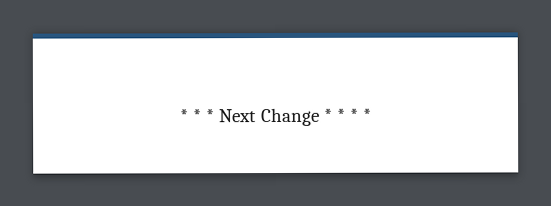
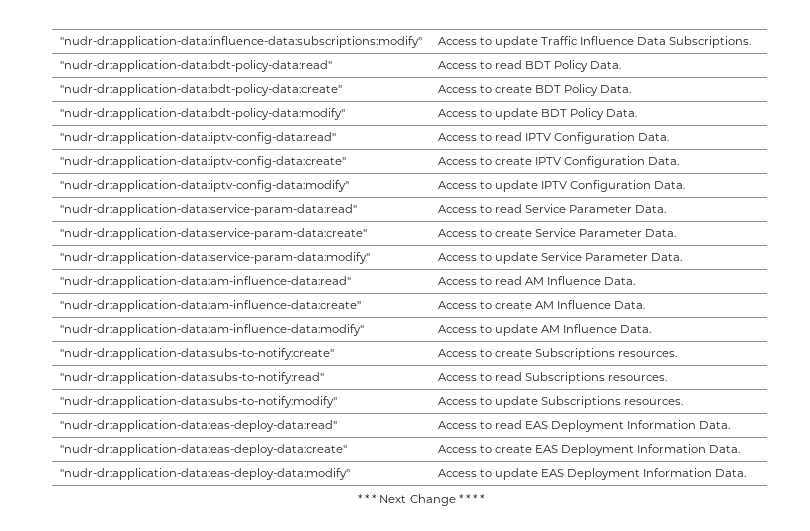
(179, 116) none -> [59,36,422,48] [437,36,752,48] [59,60,332,72] [437,60,622,72] [59,84,342,96] [437,84,632,96] [59,108,345,120] [437,108,638,120] [59,132,336,144] [437,132,670,144] [59,156,346,168] [437,156,680,168] [59,180,349,192] [437,180,686,192] [59,204,357,216] [437,204,667,213] [59,228,367,240] [437,228,677,237] [59,252,370,264] [437,252,683,264] [59,276,351,288] [437,276,636,285] [59,300,361,312] [437,300,646,309] [59,324,364,336] [437,324,652,336] [59,348,334,360] [437,348,678,360] [59,372,324,384] [437,372,668,384] [59,396,337,408] [437,396,684,408] [59,420,337,432] [437,420,731,432] [59,444,347,456] [437,444,741,456] [59,468,350,480] [437,468,747,480] "nudr-dr:application-data:influence-data:subscriptions:modify" | Access to update Traffic Influence Data Subscriptions. // "nudr-dr:application-data:bdt-policy-data:read" | Access to read BDT Policy Data. // "nudr-dr:application-data:bdt-policy-data:create" | Access to create BDT Policy Data. // "nudr-dr:application-data:bdt-policy-data:modify" | Access to update BDT Policy Data. // "nudr-dr:application-data:iptv-config-data:read" | Access to read IPTV Configuration Data. // "nudr-dr:application-data:iptv-config-data:create" | Access to create IPTV Configuration Data. // "nudr-dr:application-data:iptv-config-data:modify" | Access to update IPTV Configuration Data. // "nudr-dr:application-data:service-param-data:read" | Access to read Service Parameter Data. // "nudr-dr:application-data:service-param-data:create" | Access to create Service Parameter Data. // "nudr-dr:application-data:service-param-data:modify" | Access to update Service Parameter Data. // "nudr-dr:application-data:am-influence-data:read" | Access to read AM Influence Data. // "nudr-dr:application-data:am-influence-data:create" | Access to create AM Influence Data. // "nudr-dr:application-data:am-influence-data:modify" | Access to update AM Influence Data. // "nudr-dr:application-data:subs-to-notify:create" | Access to create Subscriptions resources. // "nudr-dr:application-data:subs-to-notify:read" | Access to read Subscriptions resources. // "nudr-dr:application-data:subs-to-notify:modify" | Access to update Subscriptions resources. // "nudr-dr:application-data:eas-deploy-data:read" | Access to read EAS Deployment Information Data. // "nudr-dr:application-data:eas-deploy-data:create" | Access to create EAS Deployment Information Data. // "nudr-dr:application-data:eas-deploy-data:modify" | Access to update EAS Deployment Information Data. //

